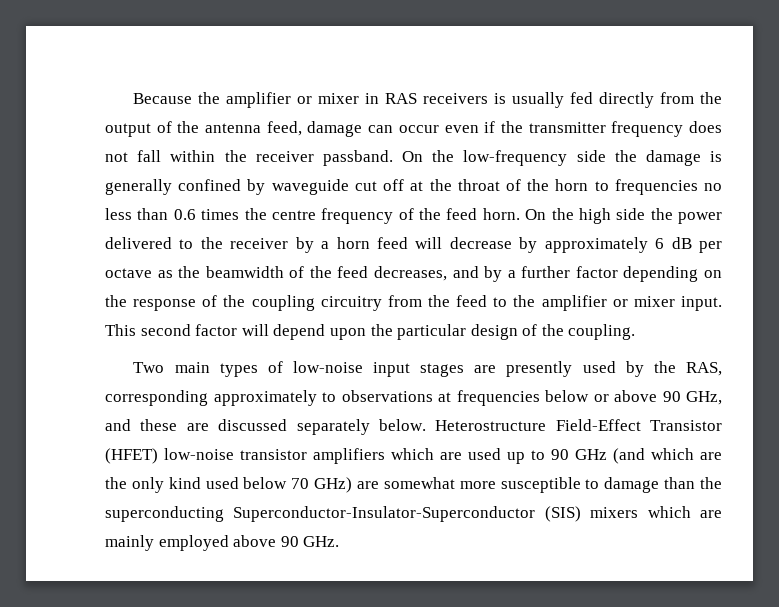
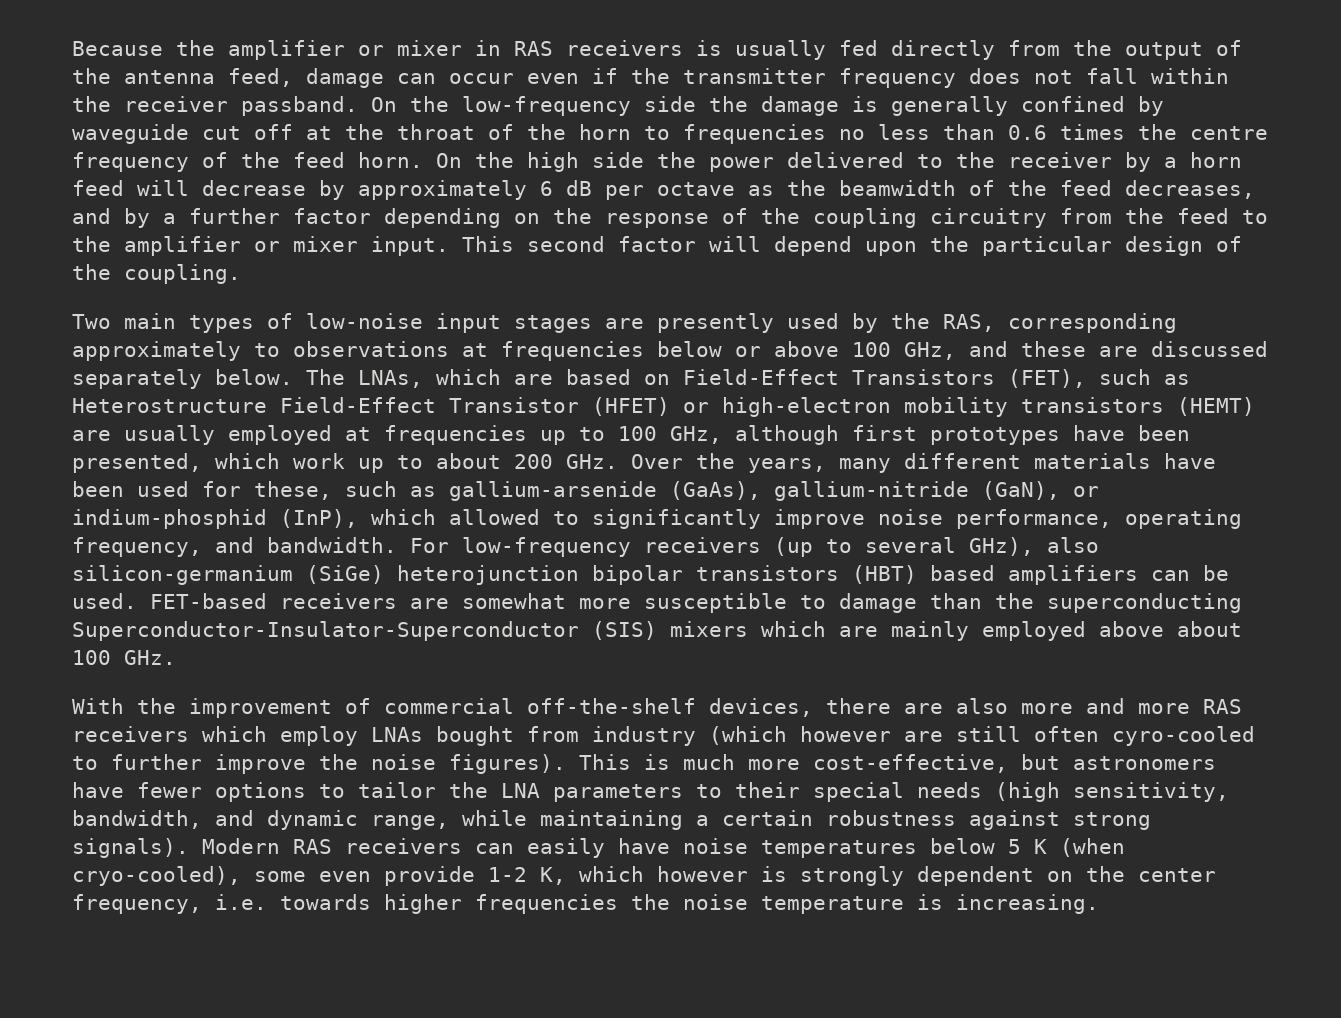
[662,391,681,402] 90 -> [852,342,891,357] 100
[435,419,722,431] [105,448,722,464] [105,477,353,493] Heterostructure Field-Effect Transistor (HFET) low-noise transistor amplifiers which are used up to 90 GHz (and which are the only kind used below 70 GHz) -> [306,369,1190,388] [72,397,1255,417] [72,425,1190,445] [72,453,1216,473] [72,481,1099,501] [72,509,1242,529] [72,537,1099,557] [72,565,1229,585] [72,593,397,609] The LNAs, which are based on Field-Effect Transistors (FET), such as Heterostructure Field-Effect Transistor (HFET) or high-electron mobility transistors (HEMT) are usually employed at frequencies up to 100 GHz, although first prototypes have been presented, which work up to about 200 GHz. Over the years, many different materials have been used for these, such as gallium-arsenide (GaAs), gallium-nitride (GaN), or indium-phosphid (InP), which allowed to significantly improve noise performance, operating frequency, and bandwidth. For low-frequency receivers (up to several GHz), also silicon-germanium (SiGe) heterojunction bipolar transistors (HBT) based amplifiers can be used. FET-based receivers
[280,536,340,547] 90 GHz. -> [1177,621,1242,637] [72,650,176,665] [72,698,1242,718] [72,726,1255,746] [72,754,1216,774] [72,782,1229,802] [72,810,1151,830] [72,838,1125,858] [72,866,1216,886] [72,894,1099,914] about 100 GHz. // With the improvement of commercial off-the-shelf devices, there are also more and more RAS receivers which employ LNAs bought from industry (which however are still often cyro-cooled to further improve the noise figures). This is much more cost-effective, but astronomers have fewer options to tailor the LNA parameters to their special needs (high sensitivity, bandwidth, and dynamic range, while maintaining a certain robustness against strong signals). Modern RAS receivers can easily have noise temperatures below 5 K (when cryo-cooled), some even provide 1-2 K, which however is strongly dependent on the center frequency, i.e. towards higher frequencies the noise temperature is increasing.

